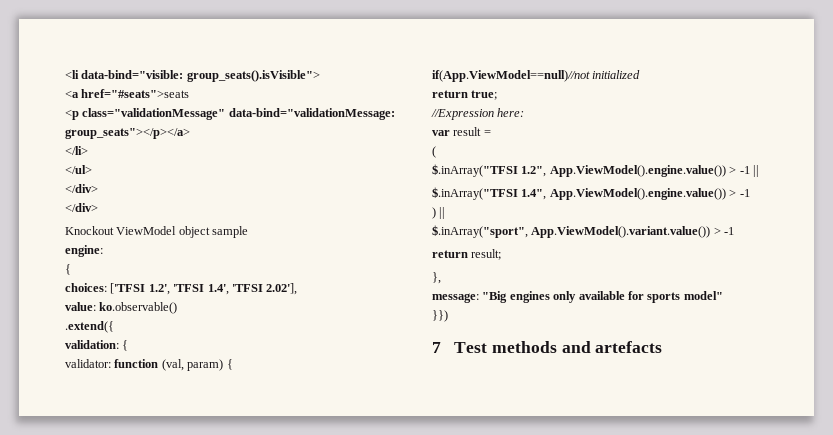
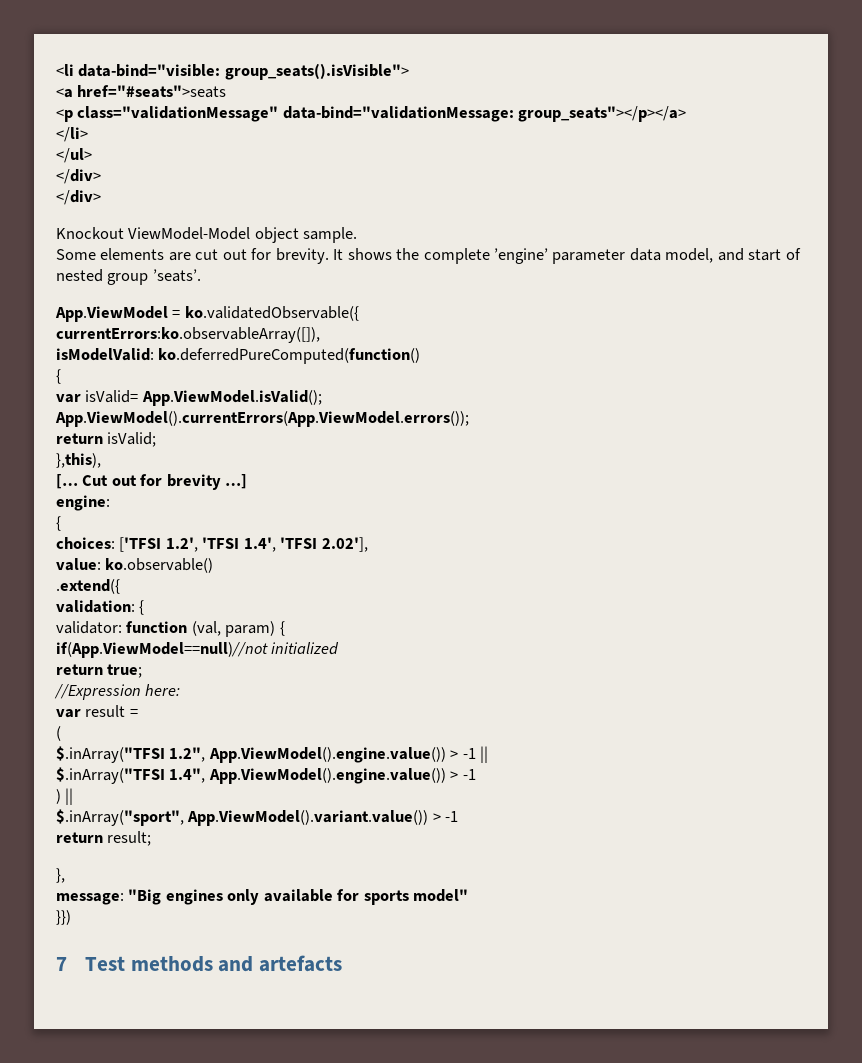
[116,226,249,238] ViewModel object sample -> [128,227,358,243] [56,248,801,264] [56,269,201,285] [55,306,359,322] [56,327,320,343] [56,348,421,364] [56,369,61,384] [56,390,322,406] [55,411,469,427] [56,432,157,447] [56,453,101,468] [56,474,248,490] ViewModel-Model object sample. // Some elements are cut out for brevity. It shows the complete ’engine’ parameter data model, and start of nested group ’seats’. // App.ViewModel = ko.validatedObservable({ // currentErrors:ko.observableArray([]), // isModelValid: ko.deferredPureComputed(function() // { // var isValid= App.ViewModel.isValid(); // App.ViewModel().currentErrors(App.ViewModel.errors()); // return isValid; // },this), // [… Cut out for brevity …]

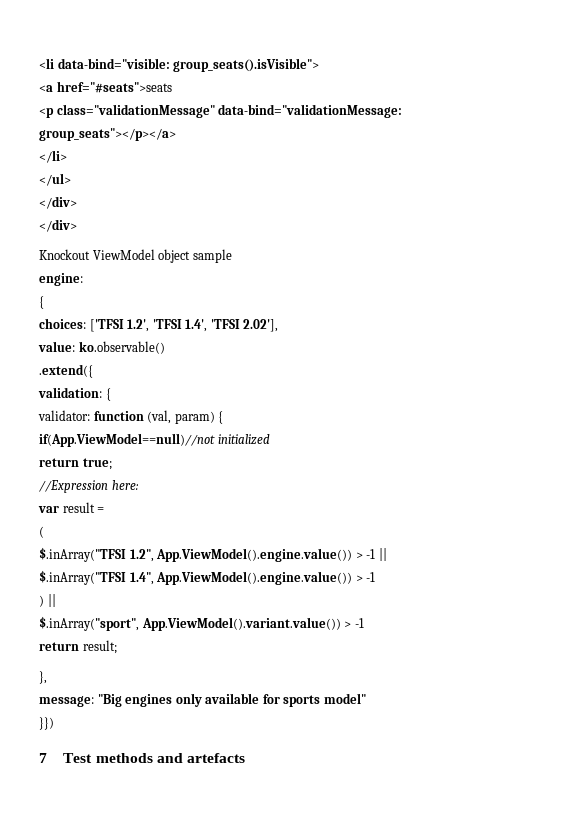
[128,227,358,243] [56,248,801,264] [56,269,201,285] [55,306,359,322] [56,327,320,343] [56,348,421,364] [56,369,61,384] [56,390,322,406] [55,411,469,427] [56,432,157,447] [56,453,101,468] [56,474,248,490] ViewModel-Model object sample. // Some elements are cut out for brevity. It shows the complete ’engine’ parameter data model, and start of nested group ’seats’. // App.ViewModel = ko.validatedObservable({ // currentErrors:ko.observableArray([]), // isModelValid: ko.deferredPureComputed(function() // { // var isValid= App.ViewModel.isValid(); // App.ViewModel().currentErrors(App.ViewModel.errors()); // return isValid; // },this), // [… Cut out for brevity …] -> [92,249,232,263] ViewModel object sample

